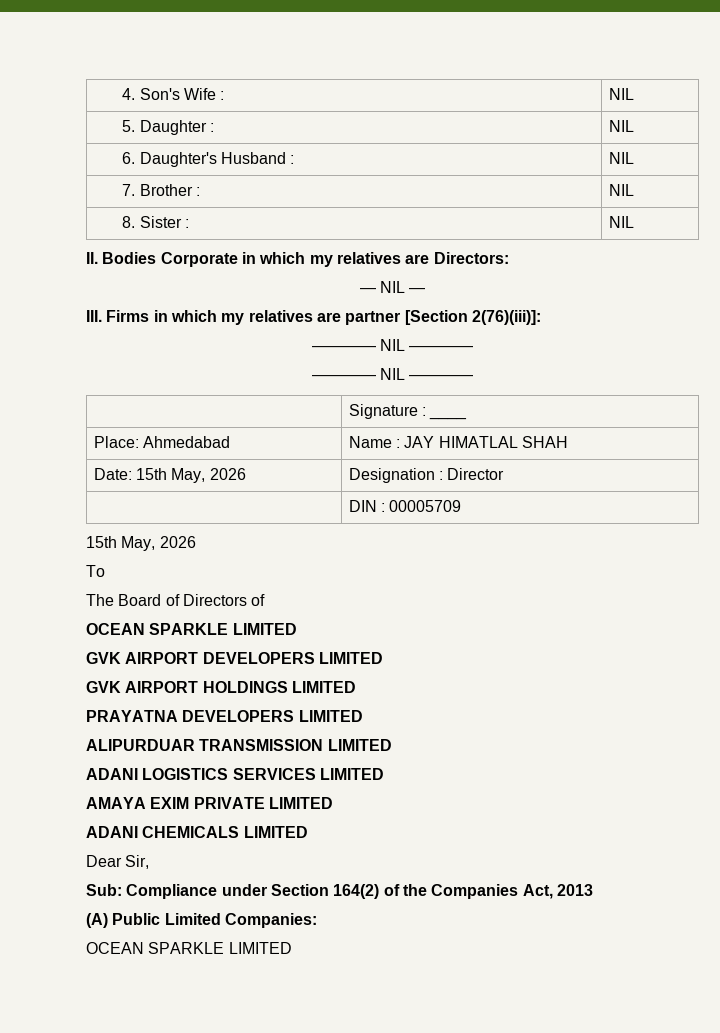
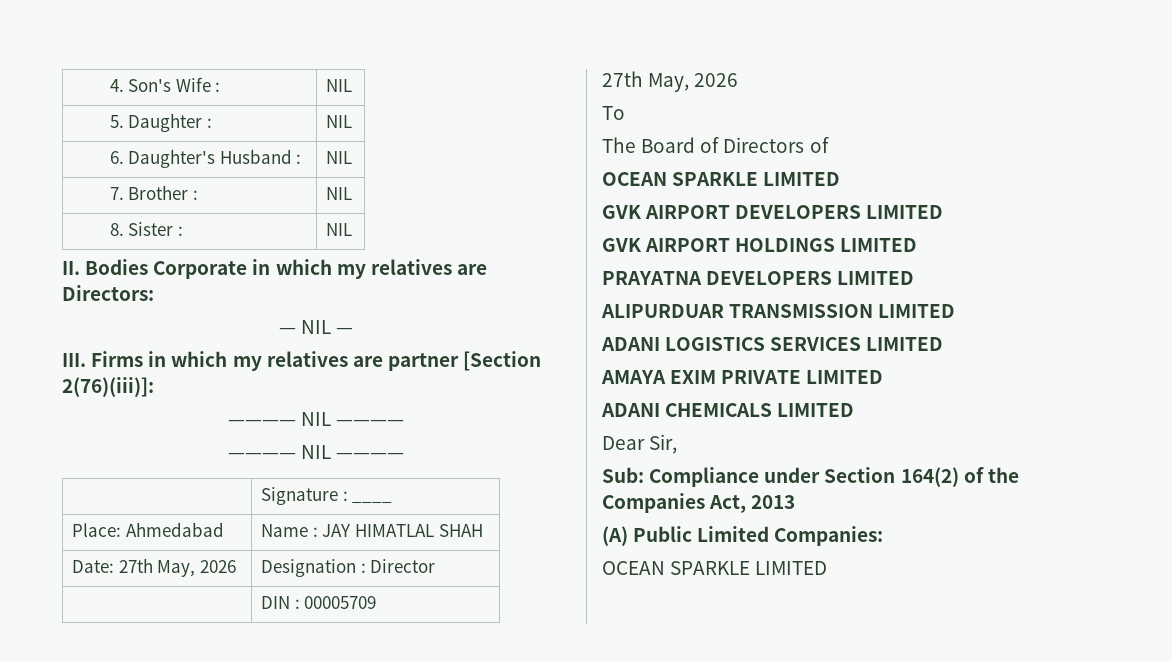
[136,468,168,480] 15th -> [118,558,153,573] 27th
[86,536,117,548] 15th -> [602,71,643,87] 27th

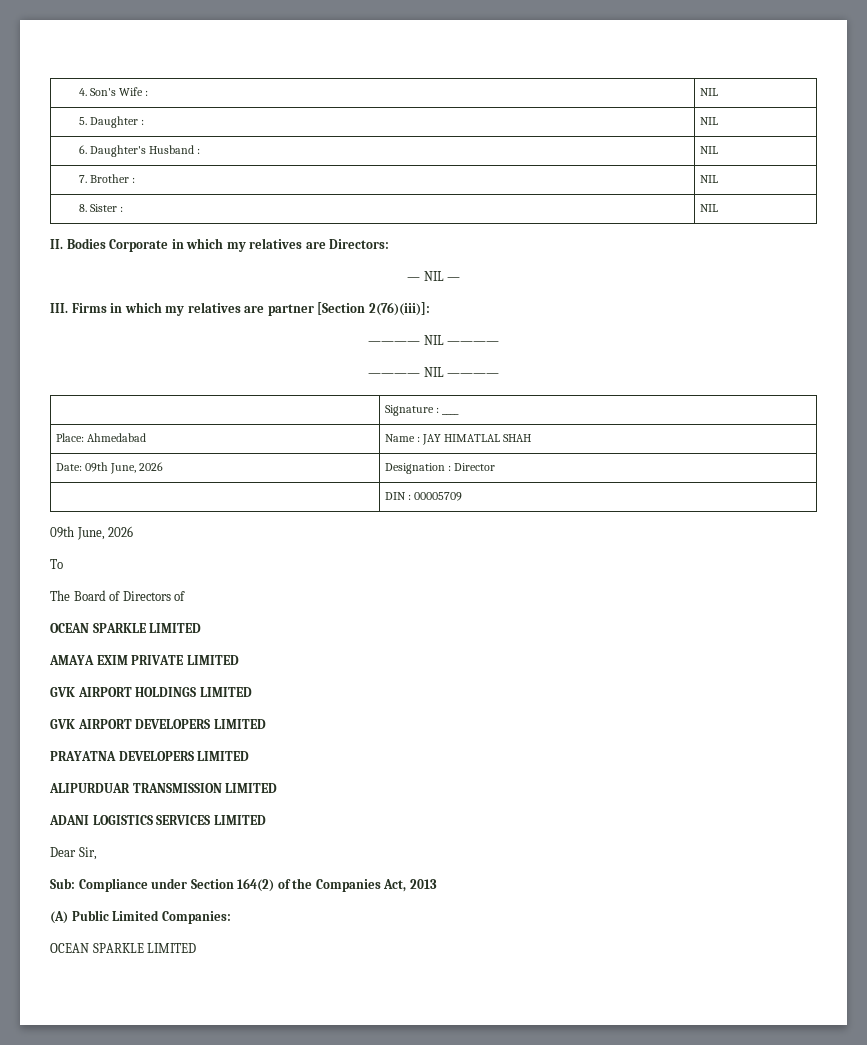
[118,558,196,577] 27th May, -> [84,462,136,474] 09th June,
[602,71,690,92] 27th May, -> [50,526,105,540] 09th June,
[602,205,862,219] GVK AIRPORT DEVELOPERS -> [49,655,184,665] AMAYA EXIM PRIVATE
(918, 245) none -> [50,719,266,729] // GVK AIRPORT DEVELOPERS LIMITED
[601,370,884,384] [601,403,855,417] // AMAYA EXIM PRIVATE LIMITED // ADANI CHEMICALS LIMITED -> (266, 820) none

